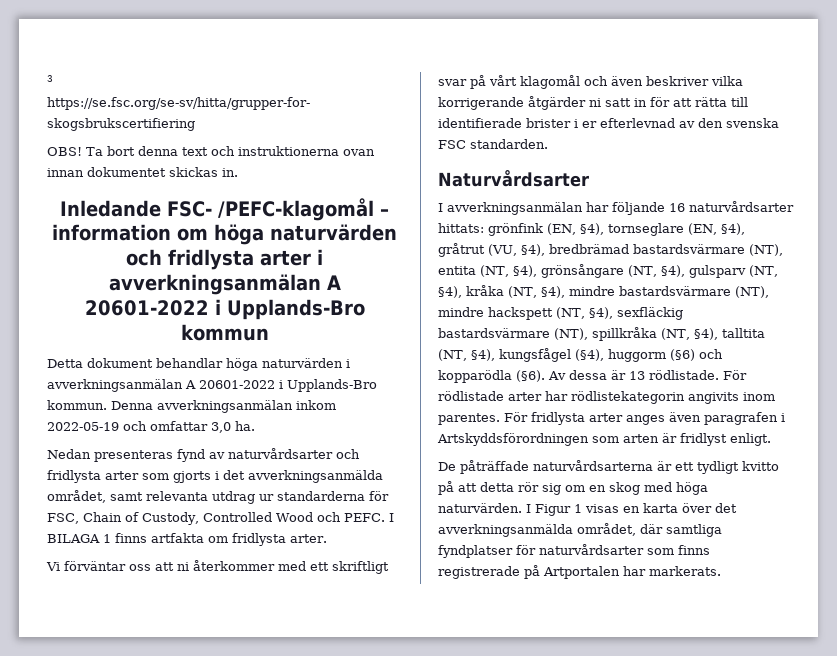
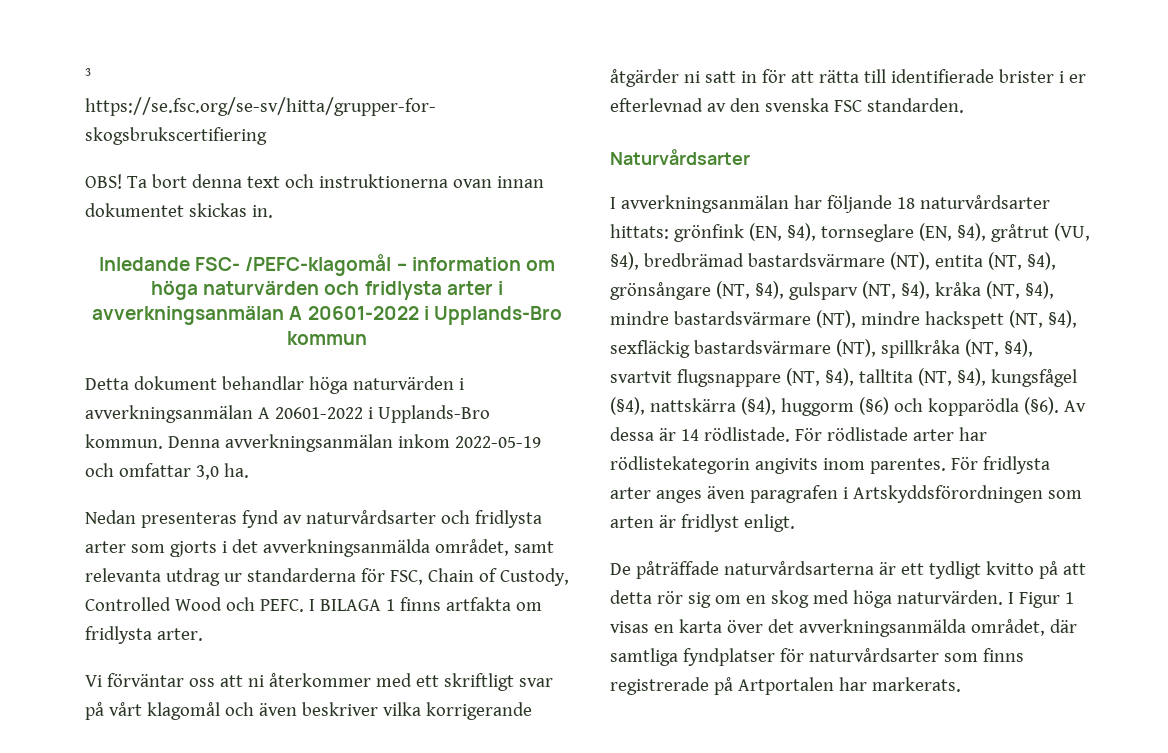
[669,203,685,212] 16 -> [896,197,915,209] 18
(718, 334) none -> [610,368,854,387] svartvit flugsnappare (NT, §4),
(604, 355) none -> [649,397,776,415] nattskärra (§4),
[629,371,645,380] 13 -> [680,429,699,441] 14

